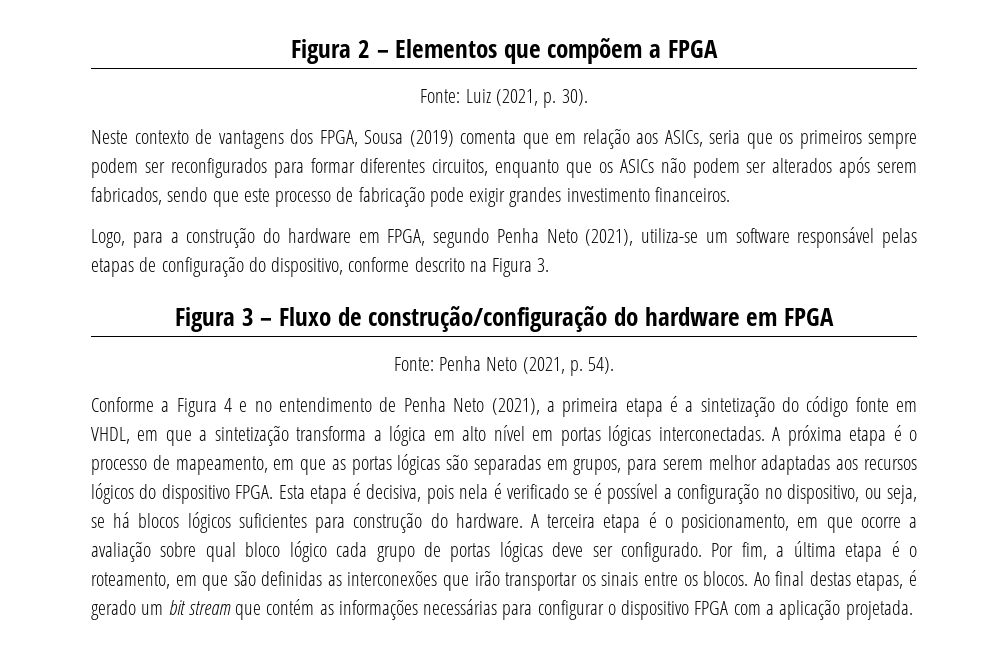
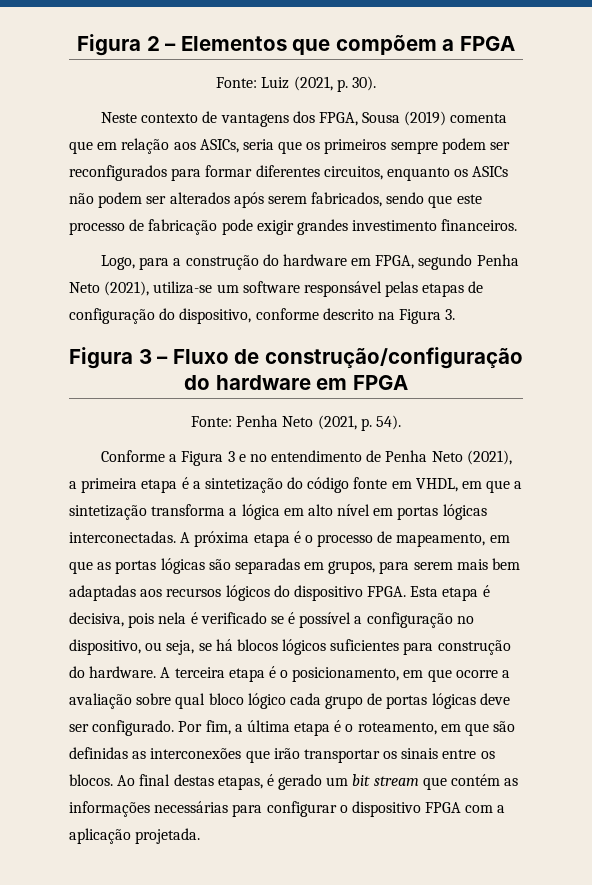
[566,162,592,178] que -> (450, 174) none
[224,398,233,412] 4 -> [227,451,235,462] 3
[708,455,757,470] melhor -> [456,558,521,570] mais bem

